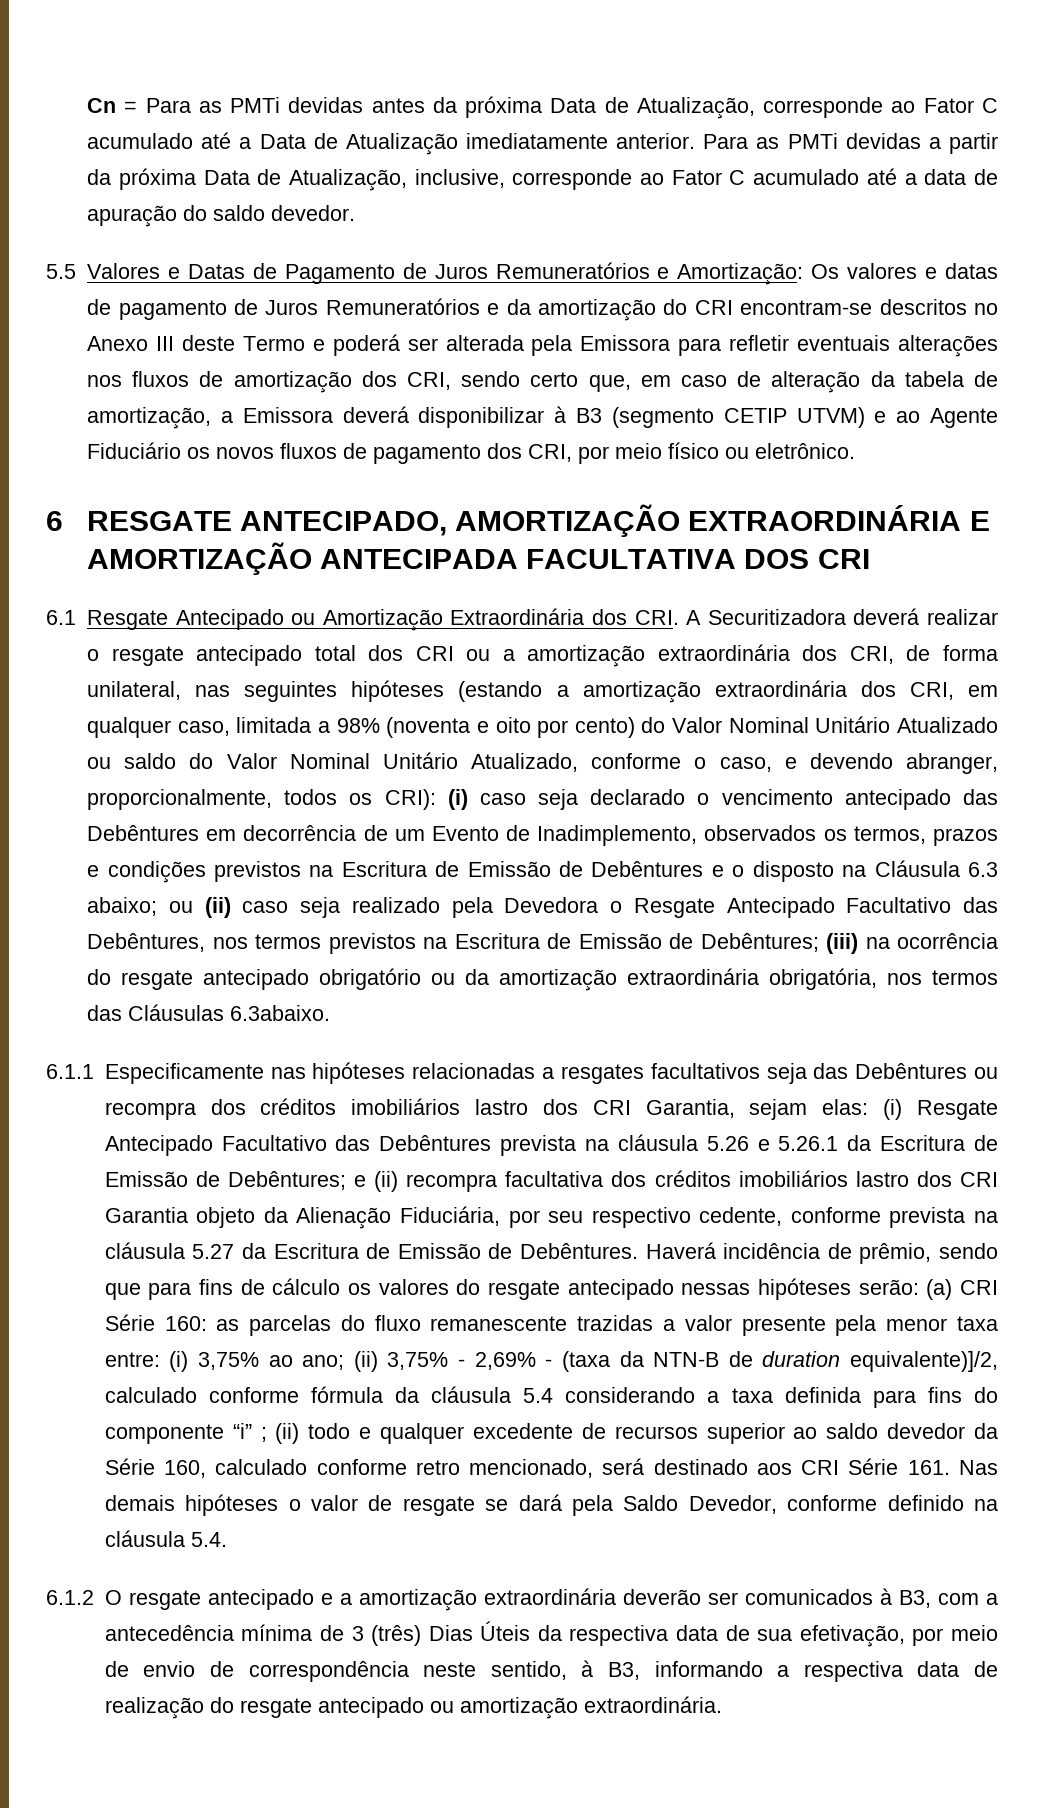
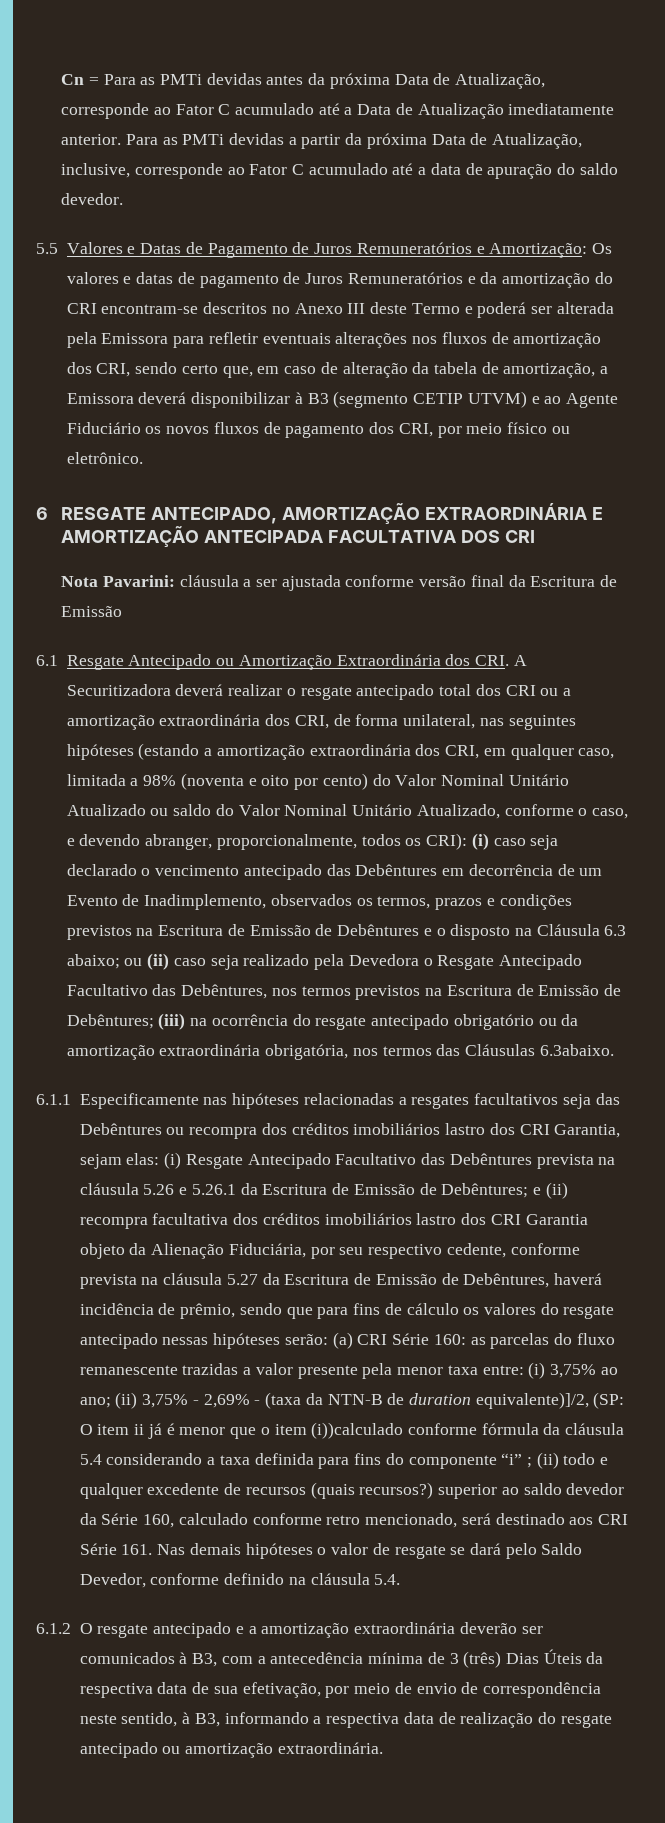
(870, 559) none -> [61,575,618,591] [61,606,123,617] // Nota Pavarini: cláusula a ser ajustada conforme versão final da Escritura de Emissão
[519,1242,716,1259] Debêntures. Haverá -> [463,1273,603,1288] Debêntures, haverá
[104,1387,197,1403] calculado -> [593,1392,625,1409] [79,1422,404,1439] (SP: O item ii já é menor que o item (i))calculado
(698, 1432) none -> [310,1482,434,1499] (quais recursos?)
[571,1495,613,1516] pela -> [505,1543,537,1559] pelo

